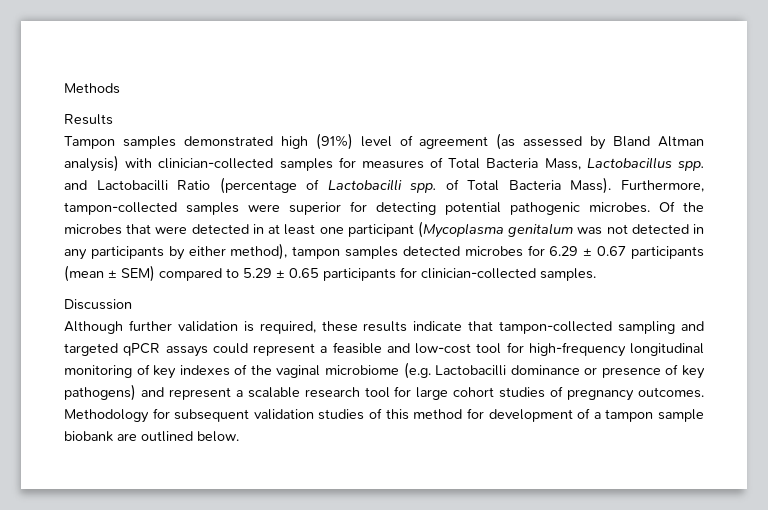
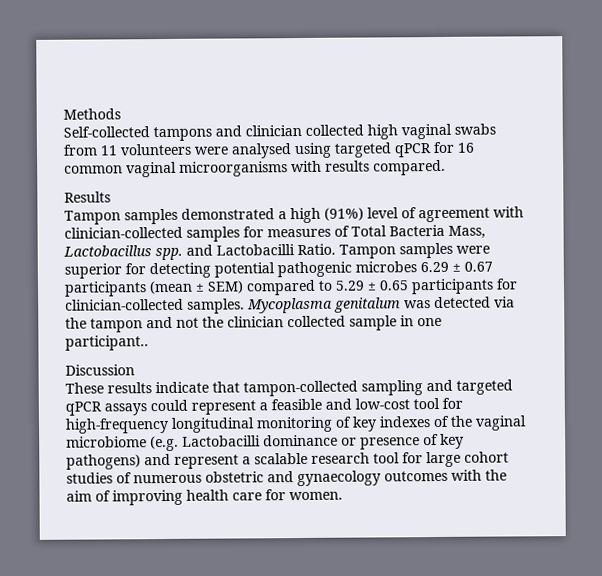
(120, 88) none -> [63,123,496,142] [63,141,475,159] [64,159,446,178] // Self-collected tampons and clinician collected high vaginal swabs from 11 volunteers were analysed using targeted qPCR for 16 common vaginal microorganisms with results compared.
(273, 141) none -> [278,211,287,220] a
[496,133,704,150] [64,155,119,172] (as assessed by Bland Altman analysis) -> (490, 215) none
[177,177,704,194] [64,202,177,215] Ratio (percentage of Lactobacilli spp. of Total Bacteria Mass). Furthermore, tampon-collected -> [297,243,396,259] Ratio. Tampon
[589,201,704,213] [64,221,704,238] [64,243,545,260] microbes. Of the microbes that were detected in at least one participant (Mycoplasma genitalum was not detected in any participants by either method), tampon samples detected microbes for -> [355,261,417,273] microbes
[64,299,132,310] [64,320,358,334] // Discussion // Although further validation is required, these -> [247,296,515,314] [65,315,442,333] [65,335,149,351] [65,364,135,376] [65,382,104,394] Mycoplasma genitalum was detected via the tampon and not the clinician collected sample in one participant.. // Discussion // These
[567,387,704,401] [64,408,705,423] [64,431,239,442] pregnancy outcomes. Methodology for subsequent validation studies of this method for development of a tampon sample biobank are outlined below. -> [133,469,507,487] [66,489,343,506] numerous obstetric and gynaecology outcomes with the aim of improving health care for women.

